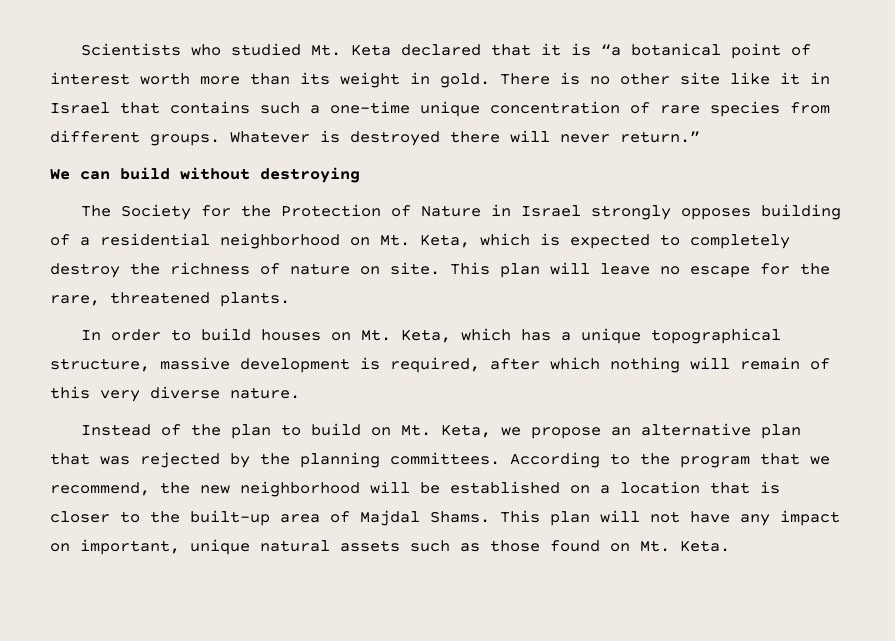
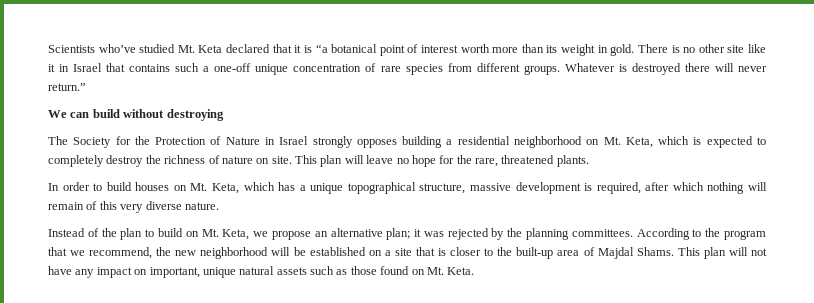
[191,44,222,56] who -> [98,44,136,53] who’ve
[330,101,410,114] one-time -> [214,63,252,72] one-off
[50,234,70,246] of -> (443, 142) none
[690,266,750,278] escape -> [411,155,436,167] hope
[761,424,802,439] [50,453,90,465] plan that -> [386,228,422,240] plan; it
[620,481,700,494] location -> [394,248,412,256] site

